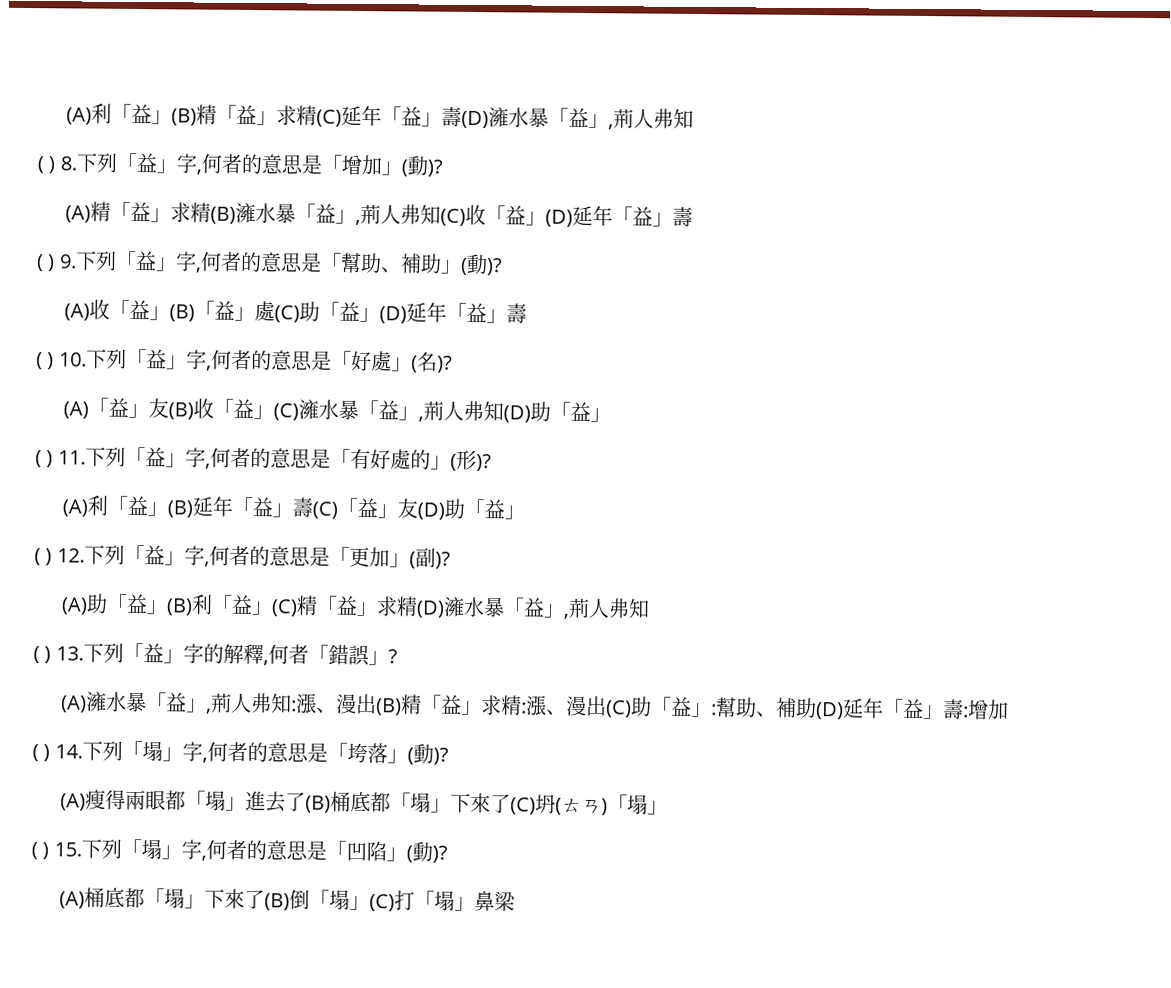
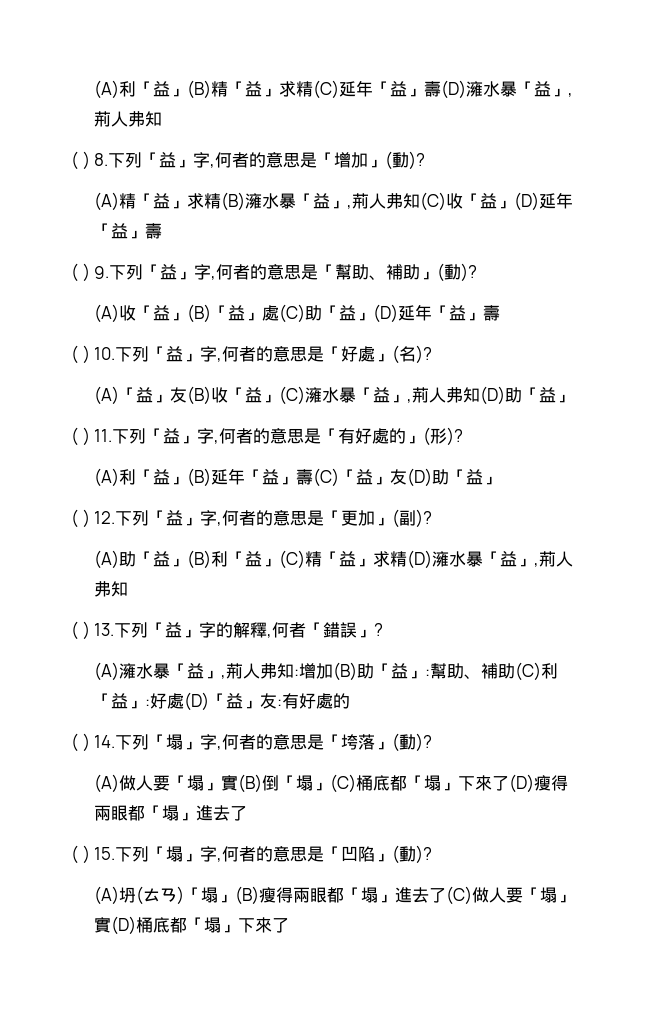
[296,693,633,718] 漲、漫出(B)精「益」求精:漲、漫出(C) -> [299,662,358,681] 增加(B)
[816,698,1010,720] (D)延年「益」壽:增加 -> [515,662,559,681] [94,692,351,711] (C)利「益」:好處(D)「益」友:有好處的
[85,789,669,816] 瘦得兩眼都「塌」進去了(B)桶底都「塌」下來了(C)坍(ㄊㄢ)「塌」 -> [119,774,569,793] [94,805,248,821] 做人要「塌」實(B)倒「塌」(C)桶底都「塌」下來了(D)瘦得兩眼都「塌」進去了
[84,887,517,912] 桶底都「塌」下來了(B)倒「塌」(C)打「塌」鼻梁 -> [119,886,575,905] [94,916,290,935] 坍(ㄊㄢ)「塌」(B)瘦得兩眼都「塌」進去了(C)做人要「塌」實(D)桶底都「塌」下來了

